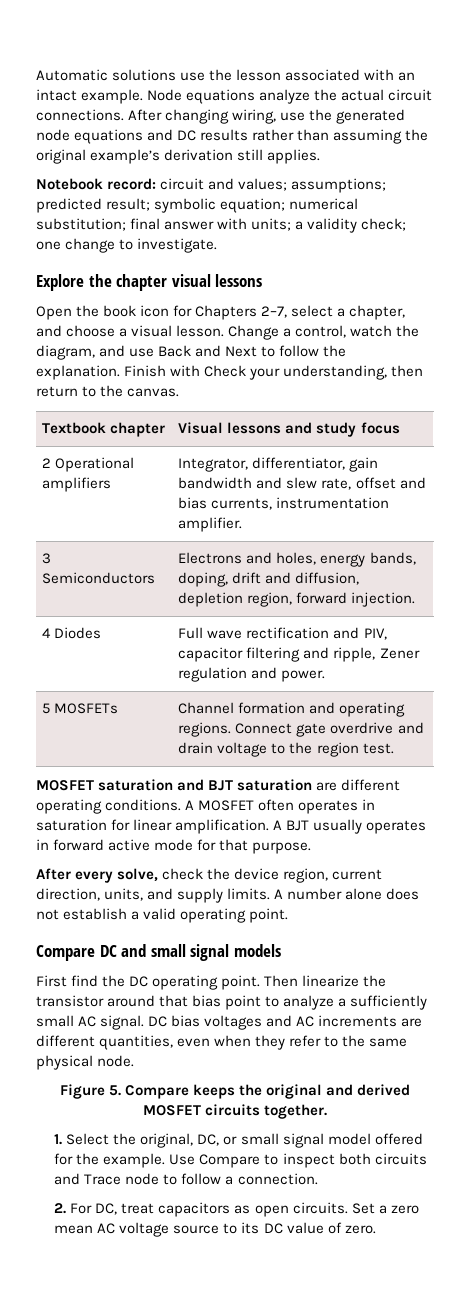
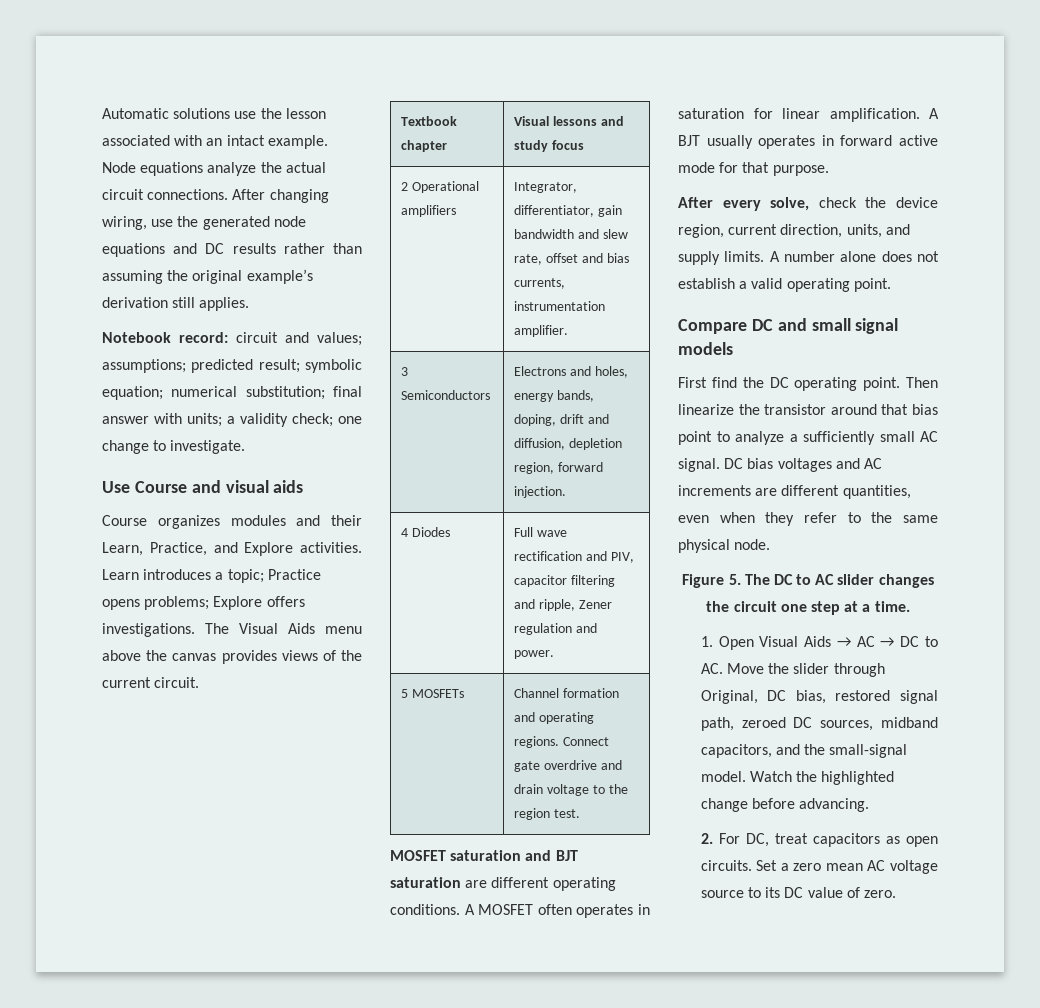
[36,274,263,291] [36,305,406,320] [36,325,420,340] [36,345,347,360] [36,365,424,380] [36,385,180,397] Explore the chapter visual lessons // Open the book icon for Chapters 2–7, select a chapter, and choose a visual lesson. Change a control, watch the diagram, and use Back and Next to follow the explanation. Finish with Check your understanding, then return to the canvas. -> [102,480,304,493] [102,515,362,529] [102,542,362,556] [102,569,321,583] [102,596,305,610] [102,623,362,637] [102,650,362,664] [102,677,200,688] Use Course and visual aids // Course organizes modules and their Learn, Practice, and Explore activities. Learn introduces a topic; Practice opens problems; Explore offers investigations. The Visual Aids menu above the canvas provides views of the current circuit.
[124,1084,411,1099] [142,1104,328,1119] [54,1133,423,1148] [54,1153,427,1168] [54,1173,318,1185] Compare keeps the original and derived MOSFET circuits together. // 1. Select the original, DC, or small signal model offered for the example. Use Compare to inspect both circuits and Trace node to follow a connection. -> [744,574,934,588] [706,601,910,615] [700,636,938,650] [700,663,885,677] [700,690,938,704] [700,717,938,731] [700,744,908,758] [700,771,895,785] [700,798,870,812] The DC to AC slider changes the circuit one step at a time. // 1. Open Visual Aids → AC → DC to AC. Move the slider through Original, DC bias, restored signal path, zeroed DC sources, midband capacitors, and the small-signal model. Watch the highlighted change before advancing.

